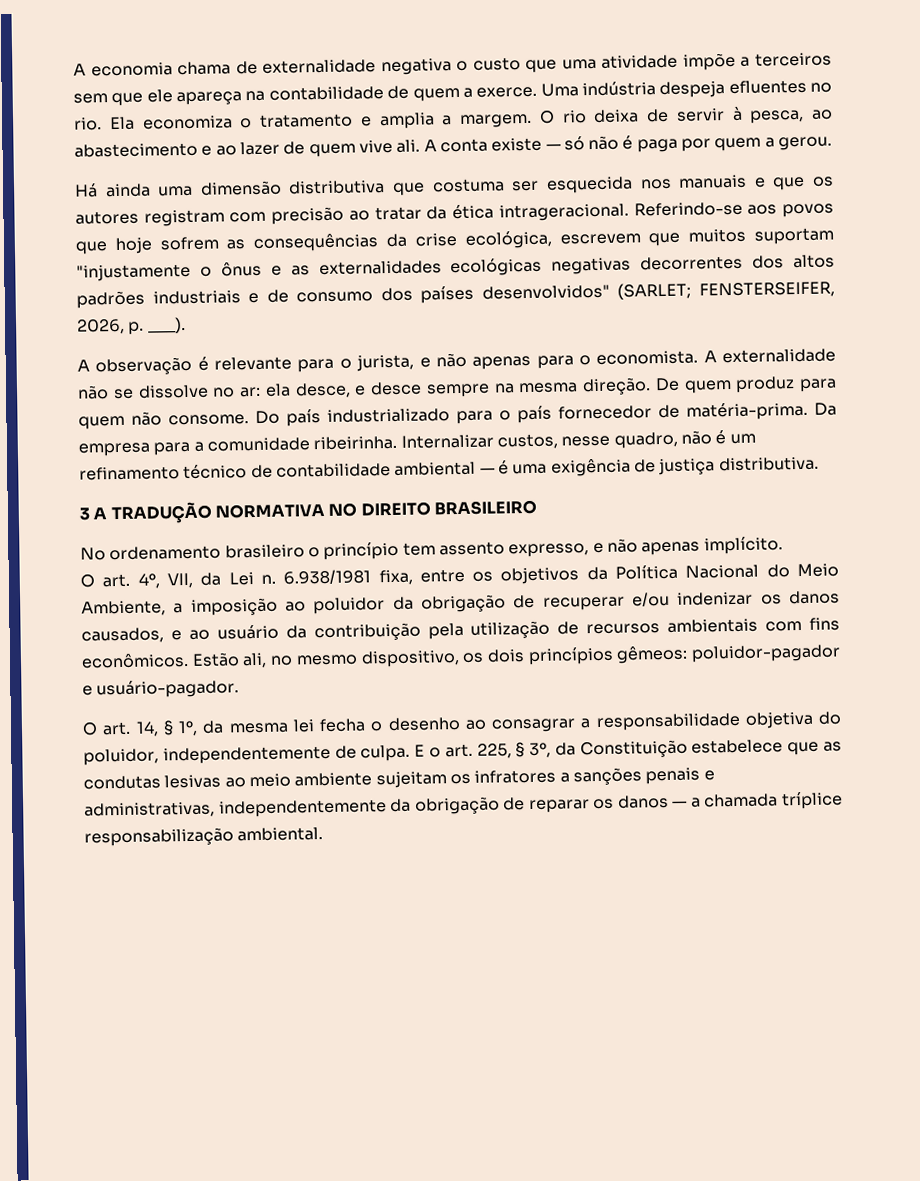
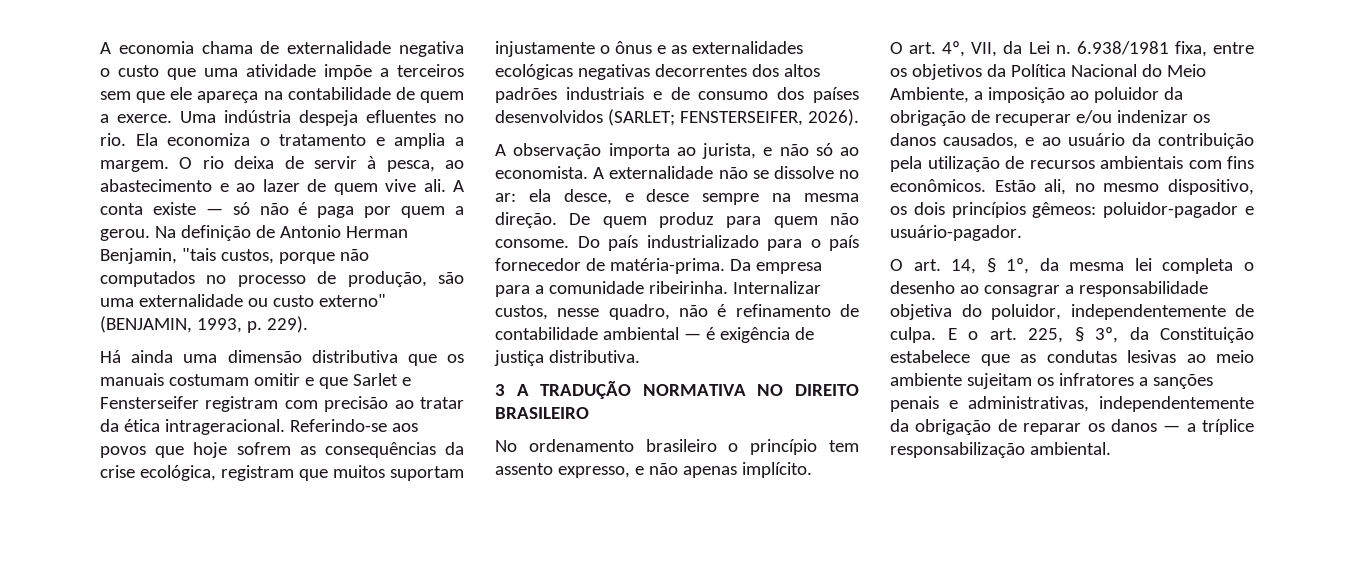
(833, 143) none -> [154,225,408,241] [100,248,369,264] [100,271,464,287] [100,294,386,307] [100,316,308,333] Na definição de Antonio Herman Benjamin, "tais custos, porque não computados no processo de produção, são uma externalidade ou custo externo" (BENJAMIN, 1993, p. 229).
[431,174,835,194] [75,210,139,225] costuma ser esquecida nos manuais e que os autores -> [447,354,464,363] [100,373,411,389] [100,396,199,409] os manuais costumam omitir e que Sarlet e Fensterseifer
[559,233,641,245] escrevem -> [221,465,294,481] registram
[76,263,191,282] "injustamente -> [495,41,595,57] injustamente
[481,284,610,300] desenvolvidos" -> [495,110,603,123] desenvolvidos
[76,317,186,335] 2026, p. ___). -> [807,109,859,126] 2026).
[197,352,591,373] é relevante para o jurista, e não apenas para o -> [608,143,859,159] importa ao jurista, e não só ao
[729,433,756,445] [79,464,248,481] um refinamento técnico -> [735,304,831,317] refinamento
[512,463,548,475] uma -> (715, 333) none
[319,718,366,733] fecha -> [1162,258,1234,274] completa
[704,793,779,808] chamada -> (1196, 427) none

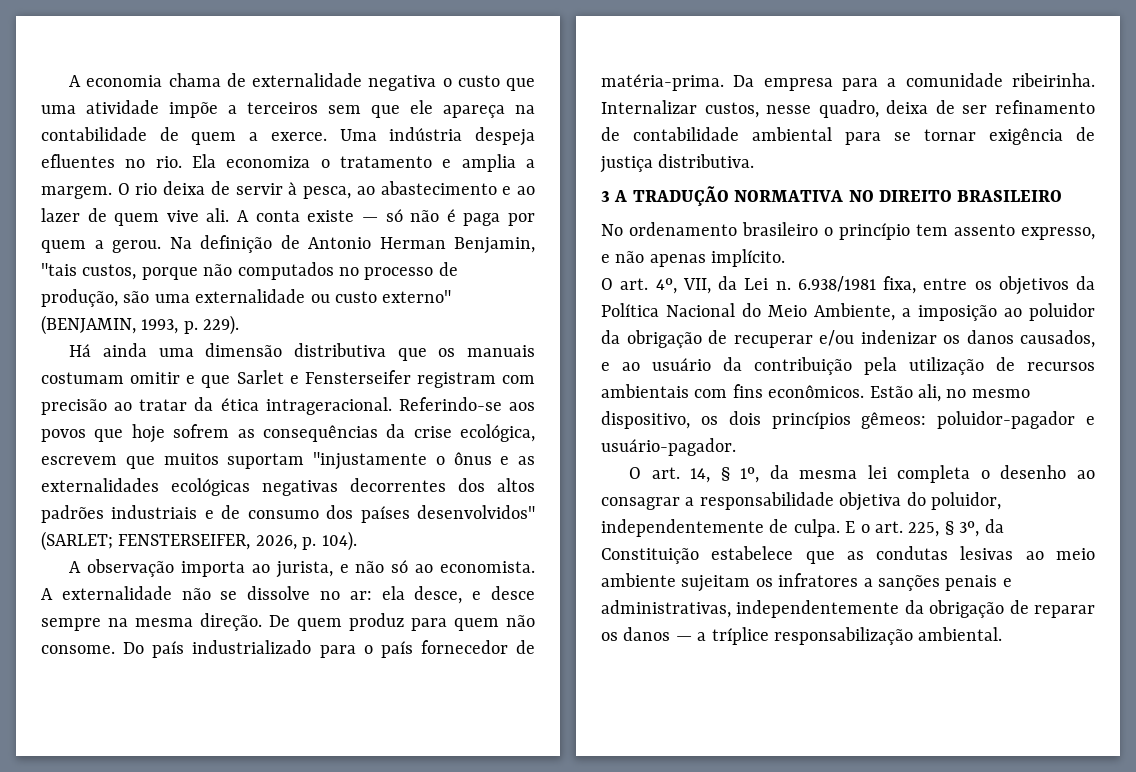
[221,465,294,481] registram -> [41,456,117,465] escrevem
[495,41,595,57] injustamente -> [313,452,427,470] "injustamente
[495,110,603,123] desenvolvidos -> [417,505,535,519] desenvolvidos"
[807,109,859,126] 2026). -> [255,531,357,551] 2026, p. 104).
[679,304,727,317] não é -> [886,100,988,114] deixa de ser
[683,327,715,340] — é -> [845,129,976,145] para se tornar

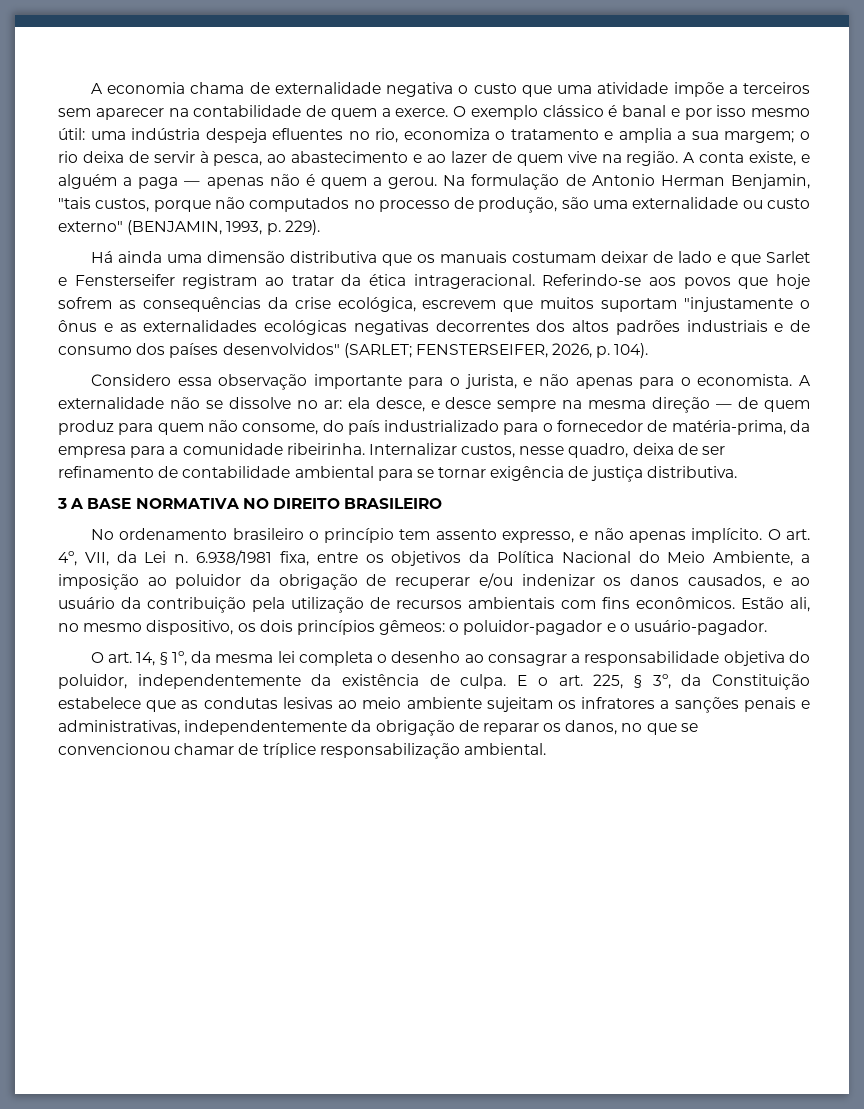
[371,100,505,118] que ele apareça -> [95,108,164,120] aparecer
[339,129,377,141] Uma -> [453,105,810,120] [58,128,126,140] O exemplo clássico é banal e por isso mesmo útil: uma
[155,154,216,168] rio. Ela -> [375,128,399,143] rio,
[41,183,130,199] margem. O -> [691,131,810,143] sua margem; o
[206,208,536,226] ali. A conta existe — só não é paga por -> [601,151,811,166] [58,174,315,189] na região. A conta existe, e alguém a paga — apenas não é
[199,235,272,253] definição -> [471,174,560,190] formulação
[130,372,181,384] omitir -> [600,251,712,263] deixar de lado
[502,375,535,384] [41,399,107,415] com precisão -> (258, 281) none
[69,559,434,578] A observação importa ao jurista, e não só ao -> [90,374,691,390] Considero essa observação importante para o jurista, e não apenas para o
[200,613,290,631] direção. De -> [652,397,759,413] direção — de
[41,642,145,654] consome. Do -> [242,420,344,435] consome, do
[380,641,413,658] país -> (553, 427) none
[601,74,755,91] matéria-prima. Da -> [671,420,810,435] matéria-prima, da
[632,186,729,206] TRADUÇÃO -> [87,498,132,509] BASE
(786, 258) // -> (763, 535) none
(927, 420) none -> [449,623,460,632] o
(1095, 420) none -> [619,623,630,632] o
(764, 528) none -> [311,674,420,686] da existência
[623,627,707,641] danos — a -> [565,720,698,735] [58,743,259,755] danos, no que se convencionou chamar de

